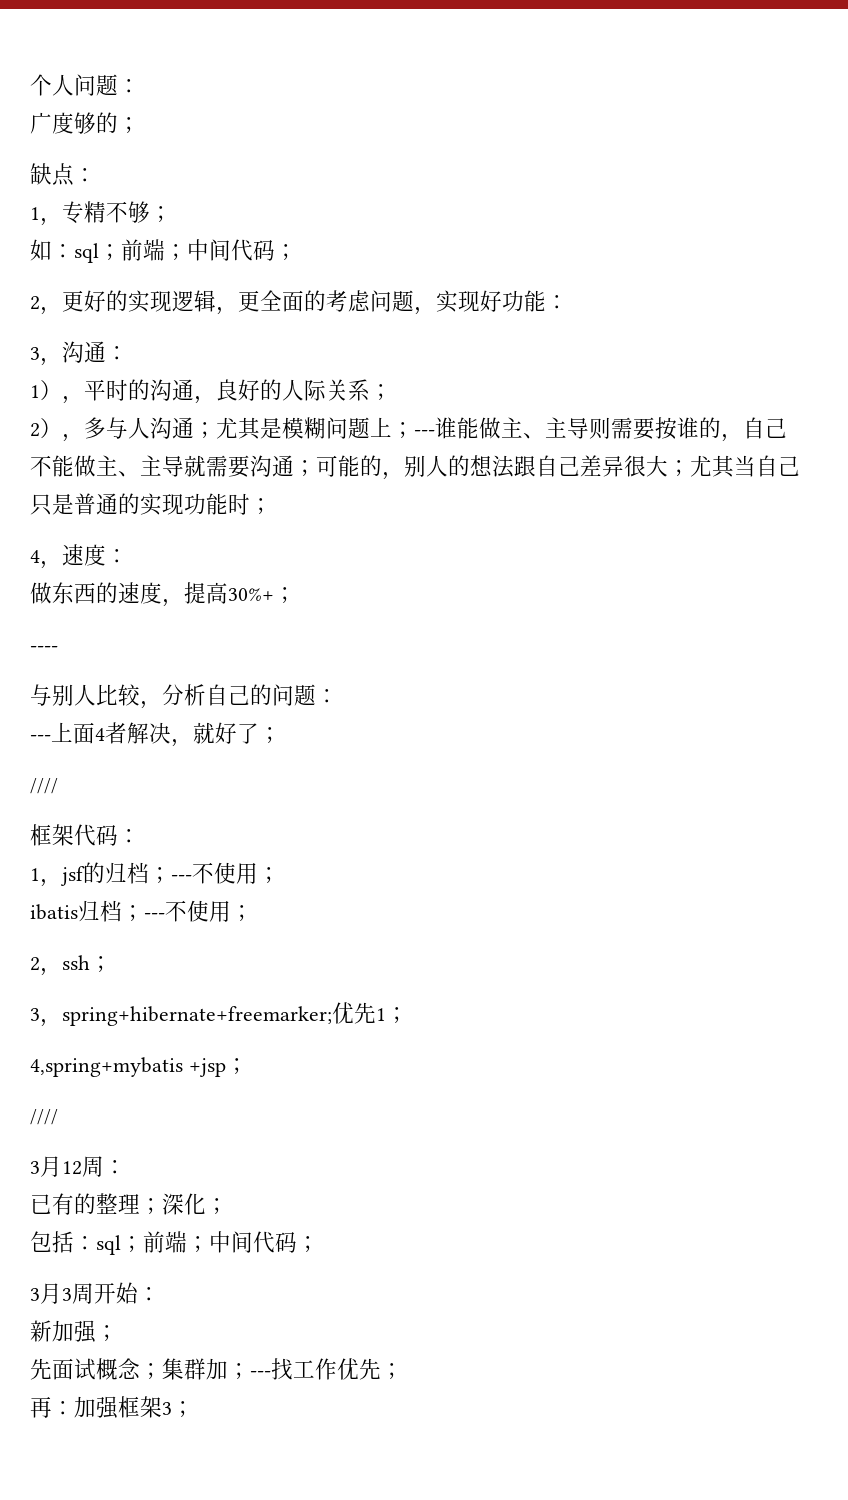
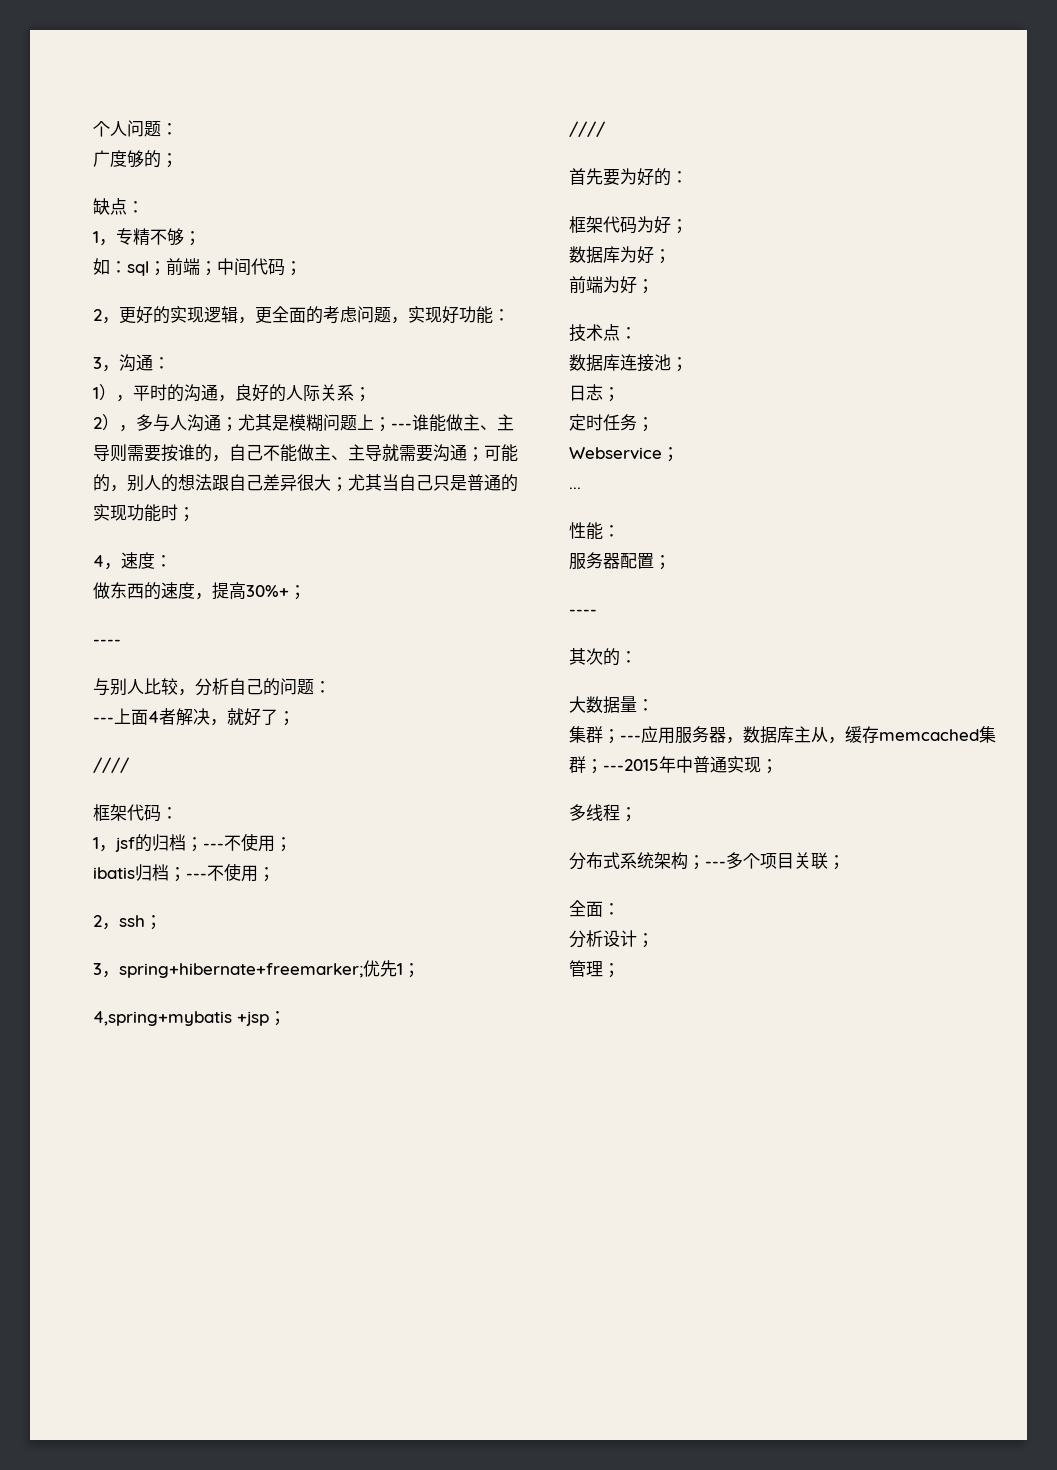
[30,1156,126,1177] [30,1193,228,1215] [30,1231,319,1255] [30,1282,160,1304] [30,1320,118,1343] [30,1358,403,1380] [30,1396,172,1419] 3月12周： // 已有的整理；深化； // 包括：sql；前端；中间代码； // 3月3周开始： // 新加强； // 先面试概念；集群加；---找工作优先； // 再：加强框架3 -> [569,168,688,186] [569,216,688,234] [569,246,671,264] [569,276,654,294] [569,324,637,342] [569,354,688,372] [569,384,620,402] [569,414,654,432] [569,447,679,462] [569,487,581,489] [569,522,620,540] [569,552,671,570] [569,609,597,615] [569,648,637,666] [569,696,654,714] [569,726,996,744] [569,756,778,774] [569,804,637,822] [569,852,845,870] [569,900,620,917] [569,930,654,948] [569,960,603,977] 首先要为好的： // 框架代码为好； // 数据库为好； // 前端为好； // 技术点： // 数据库连接池； // 日志； // 定时任务； // Webservice； // ... // 性能： // 服务器配置； // ---- // 其次的： // 大数据量： // 集群；---应用服务器，数据库主从，缓存memcached集群；---2015年中普通实现； // 多线程； // 分布式系统架构；---多个项目关联； // 全面： // 分析设计； // 管理

